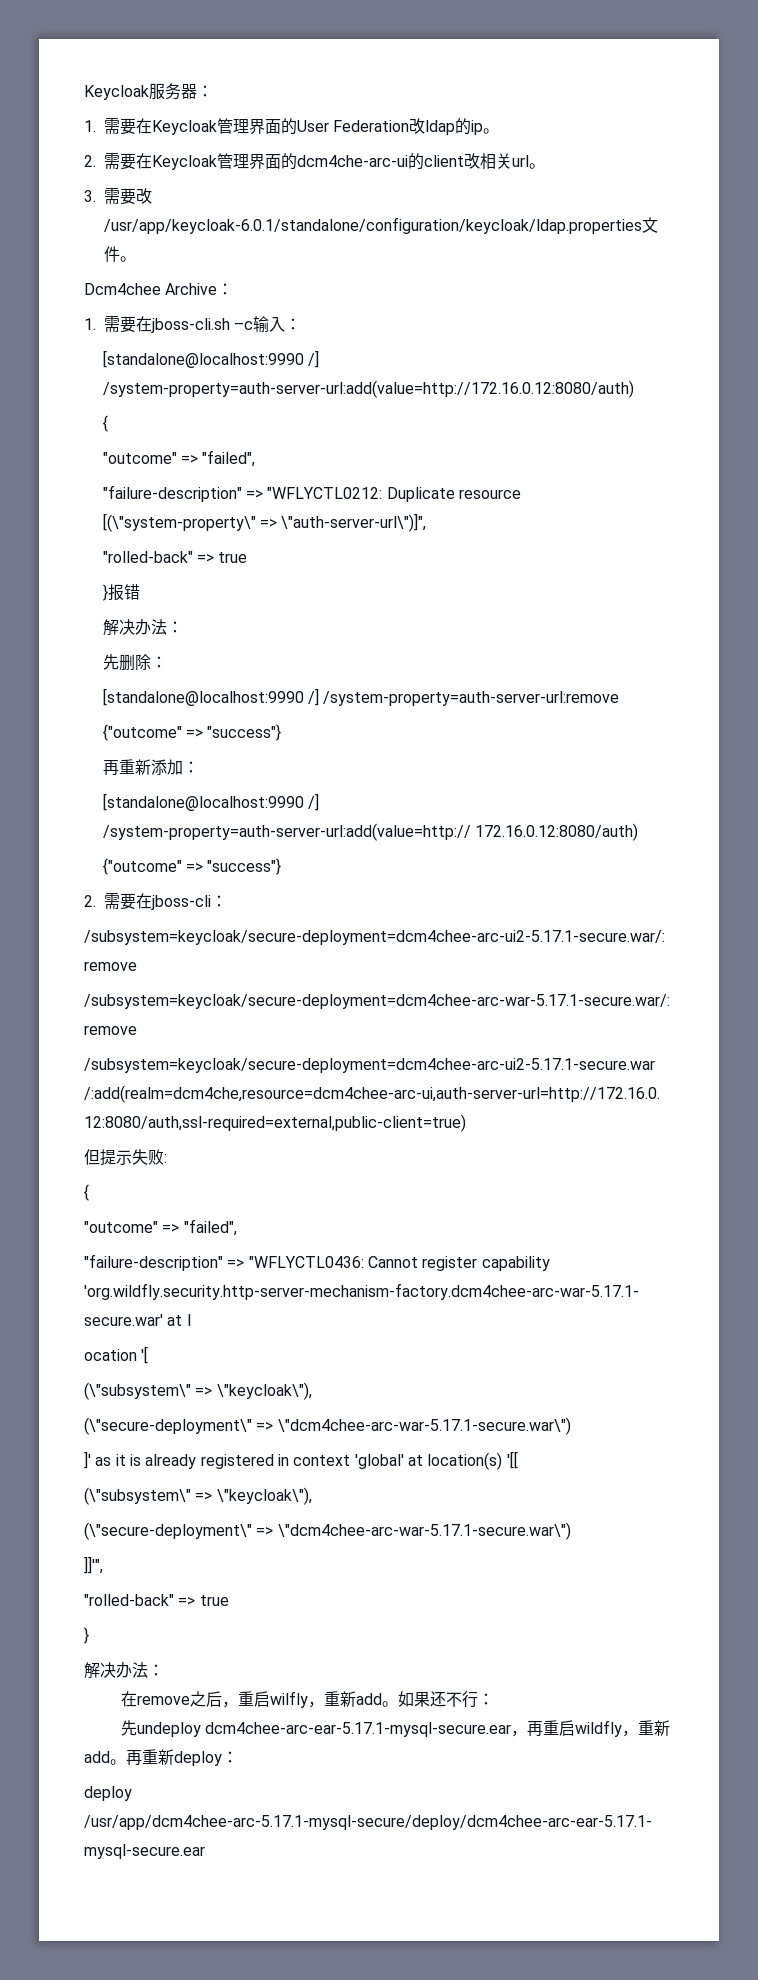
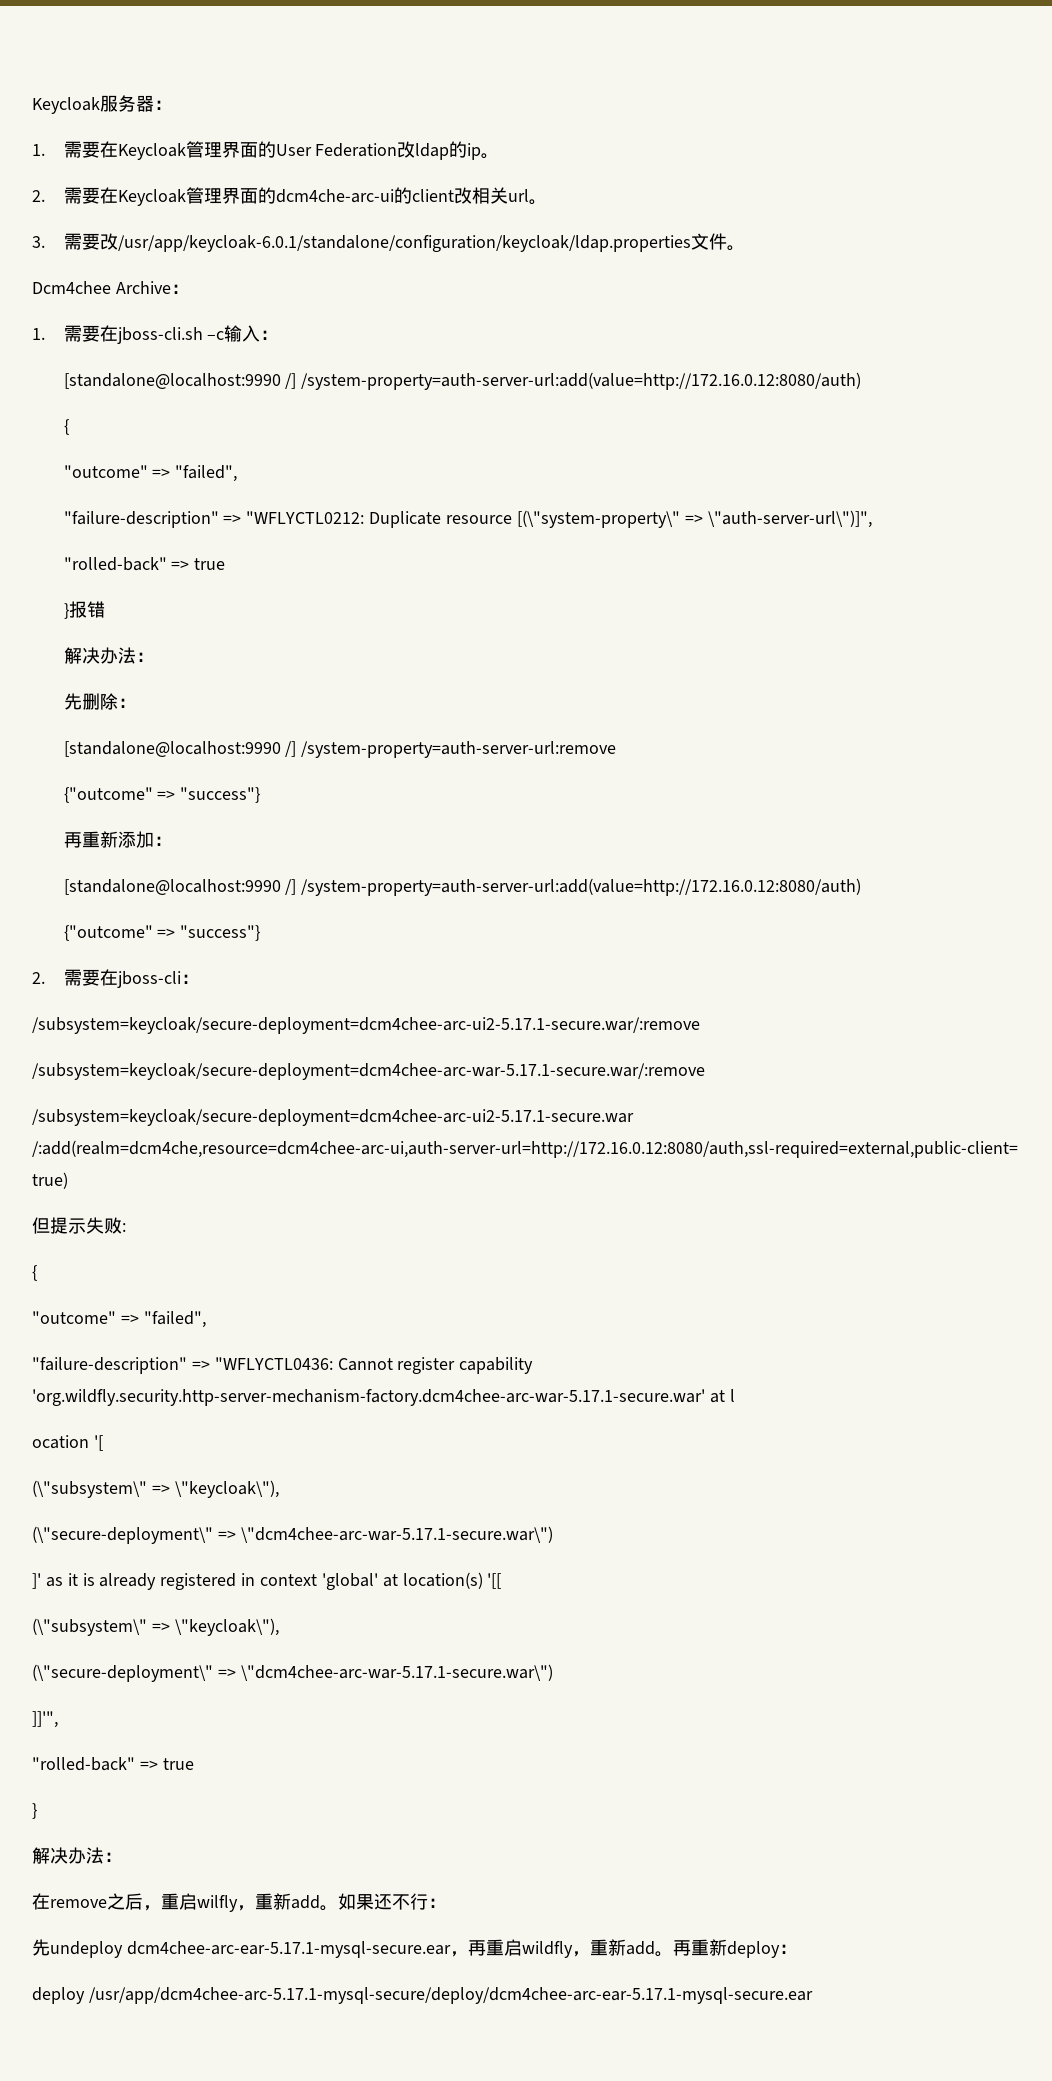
[102,823,638,841] /system-property=auth-server-url:add(value=http:// 172.16.0.12:8080/auth) -> [301,878,862,896] /system-property=auth-server-url:add(value=http://172.16.0.12:8080/auth)

